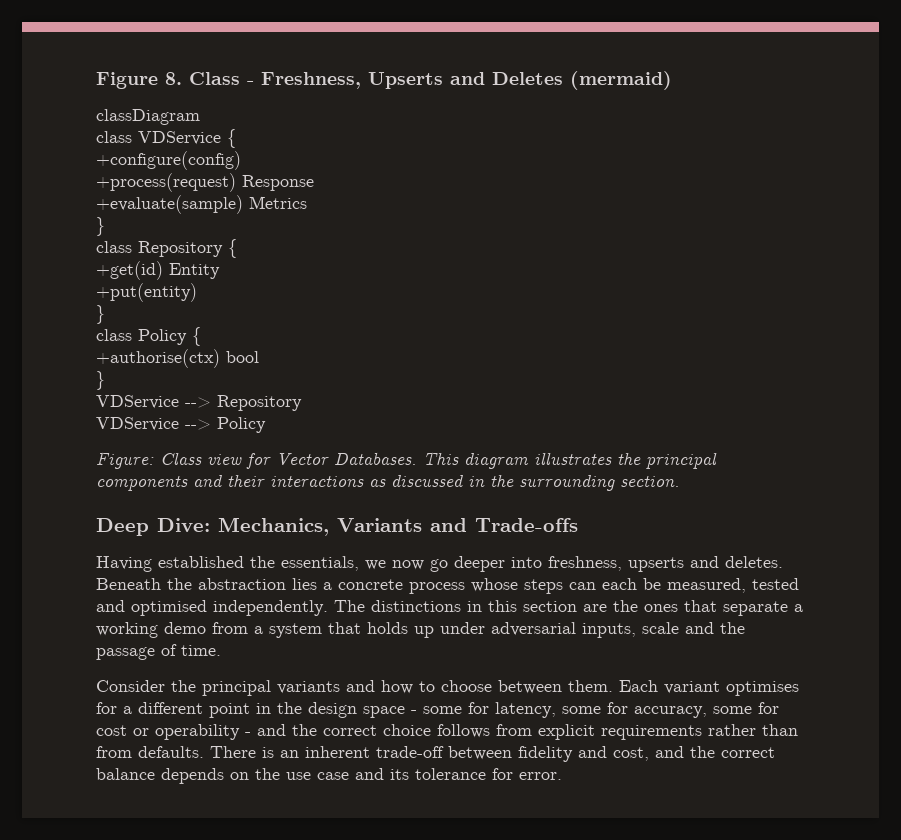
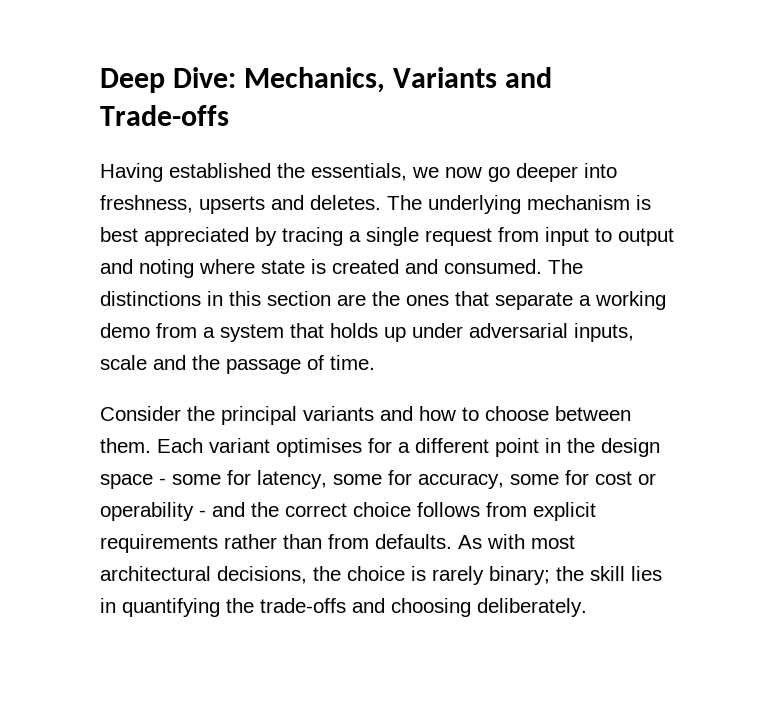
[96,71,672,90] [96,109,200,125] [96,129,236,148] [96,151,241,170] [96,173,314,192] [96,195,307,214] [96,217,105,236] [96,239,237,258] [96,261,220,280] [96,283,197,302] [96,305,105,324] [96,327,201,346] [96,349,259,368] [96,371,105,390] [96,395,302,411] [96,417,266,433] [96,452,717,469] [96,474,680,491] Figure 8. Class - Freshness, Upserts and Deletes (mermaid) // classDiagram // class VDService { // +configure(config) // +process(request) Response // +evaluate(sample) Metrics // } // class Repository { // +get(id) Entity // +put(entity) // } // class Policy { // +authorise(ctx) bool // } // VDService --> Repository // VDService --> Policy // Figure: Class view for Vector Databases. This diagram illustrates the principal components and their interactions as discussed in the surrounding section. // -> (100, 80) none
[96,578,799,594] [96,600,328,616] Beneath the abstraction lies a concrete process whose steps can each be measured, tested and optimised independently. -> [387,195,651,214] [100,227,674,246] [100,259,542,278] The underlying mechanism is best appreciated by tracing a single request from input to output and noting where state is created and consumed.
[210,746,775,762] [96,768,562,784] There is an inherent trade-off between fidelity and cost, and the correct balance depends on the use case and its tolerance for error. -> [458,534,575,549] [100,566,662,585] [100,598,587,617] As with most architectural decisions, the choice is rarely binary; the skill lies in quantifying the trade-offs and choosing deliberately.

